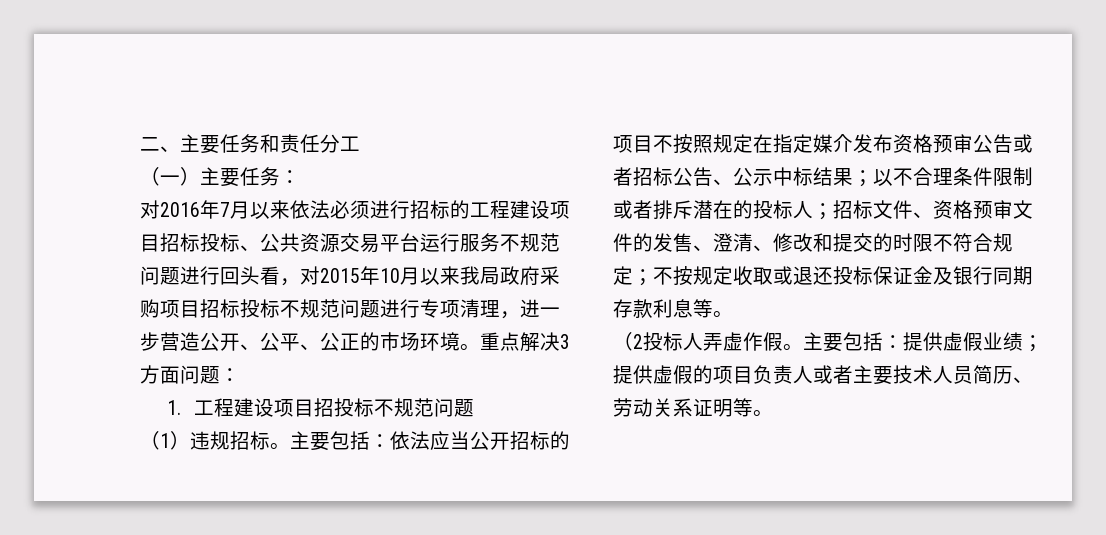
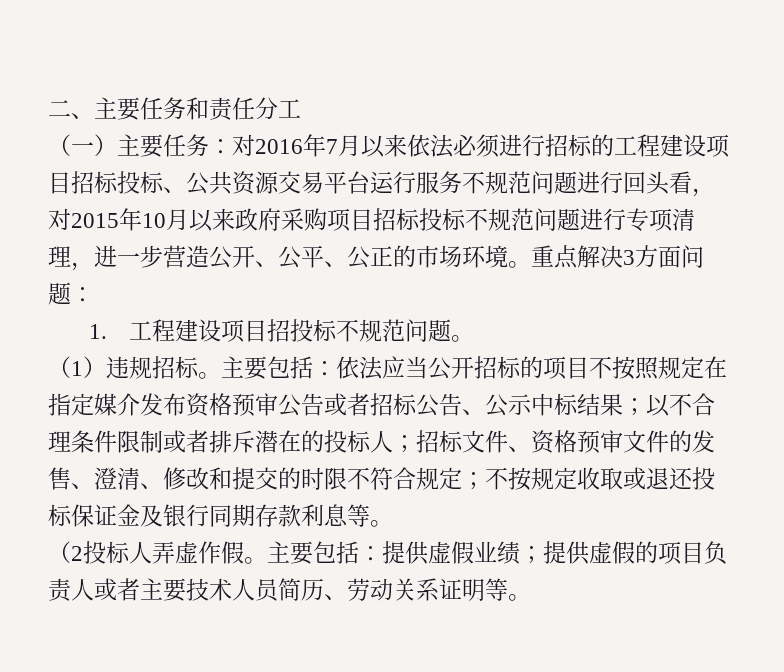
(300, 177) // -> (232, 146) none
[460,266,500,285] 我局 -> (235, 219) none
(474, 408) none -> [451,335,475,342] 。

